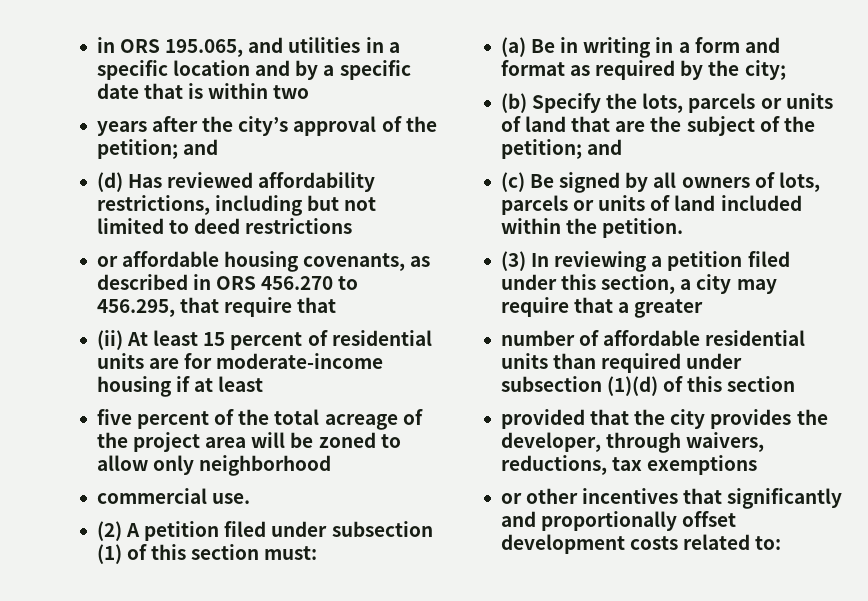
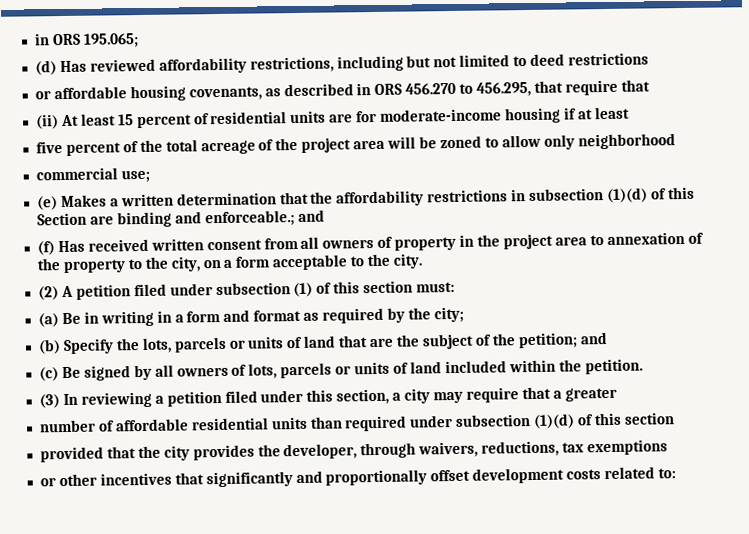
[96,37,400,57] [96,60,411,80] [96,83,310,99] [96,116,437,136] [96,139,219,159] in ORS 195.065, and utilities in a specific location and by a specific date that is within two // years after the city’s approval of the petition; and -> [33,33,139,48] in ORS 195.065;
[212,493,251,504] use. -> [120,169,150,183] [36,186,695,211] [36,209,325,228] [36,231,704,256] [36,253,424,274] use; // (e) Makes a written determination that the affordability restrictions in subsection (1)(d) of this Section are binding and enforceable.; and // (f) Has received written consent from all owners of property in the project area to annexation of the property to the city, on a form acceptable to the city.

